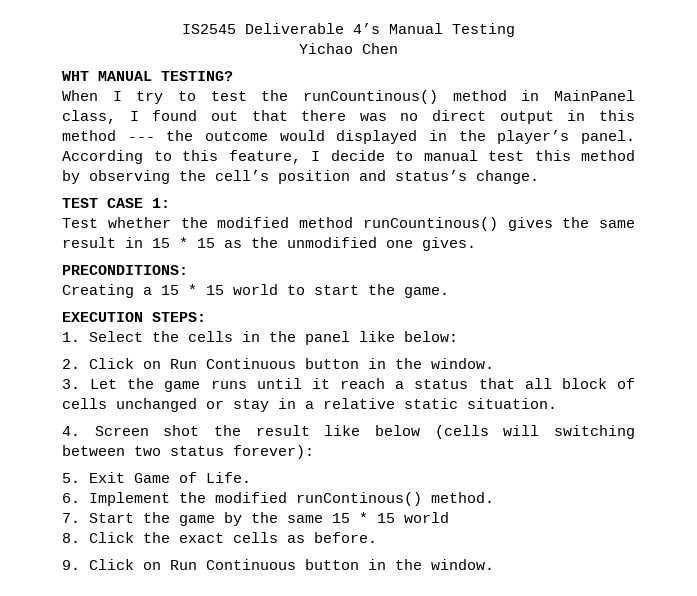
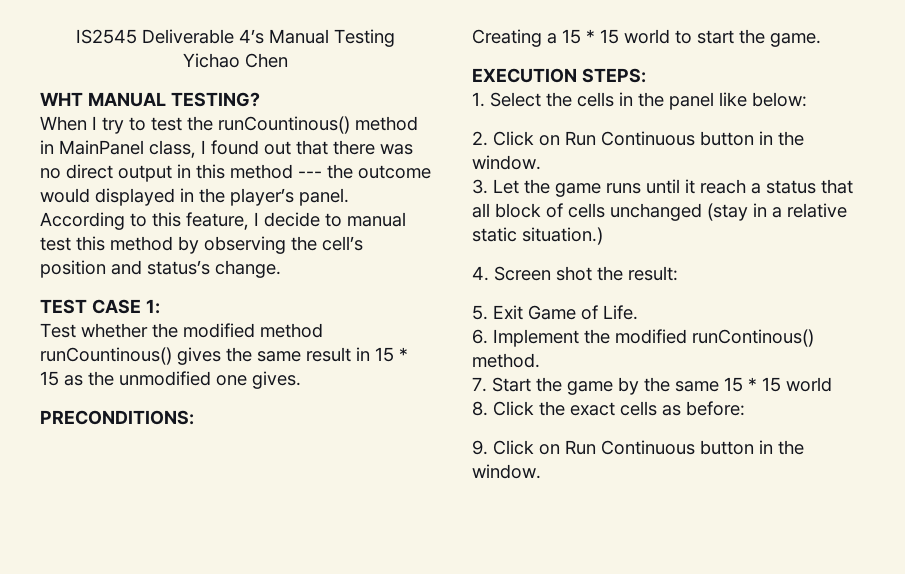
[206,399,269,412] or stay -> [707,203,748,221] (stay
[467,398,557,409] situation. -> [522,227,603,245] situation.)
[255,425,635,439] [62,445,314,459] result like below (cells will switching between two status forever): -> [628,266,678,281] result:
[314,532,377,543] before. -> [686,401,745,416] before:

